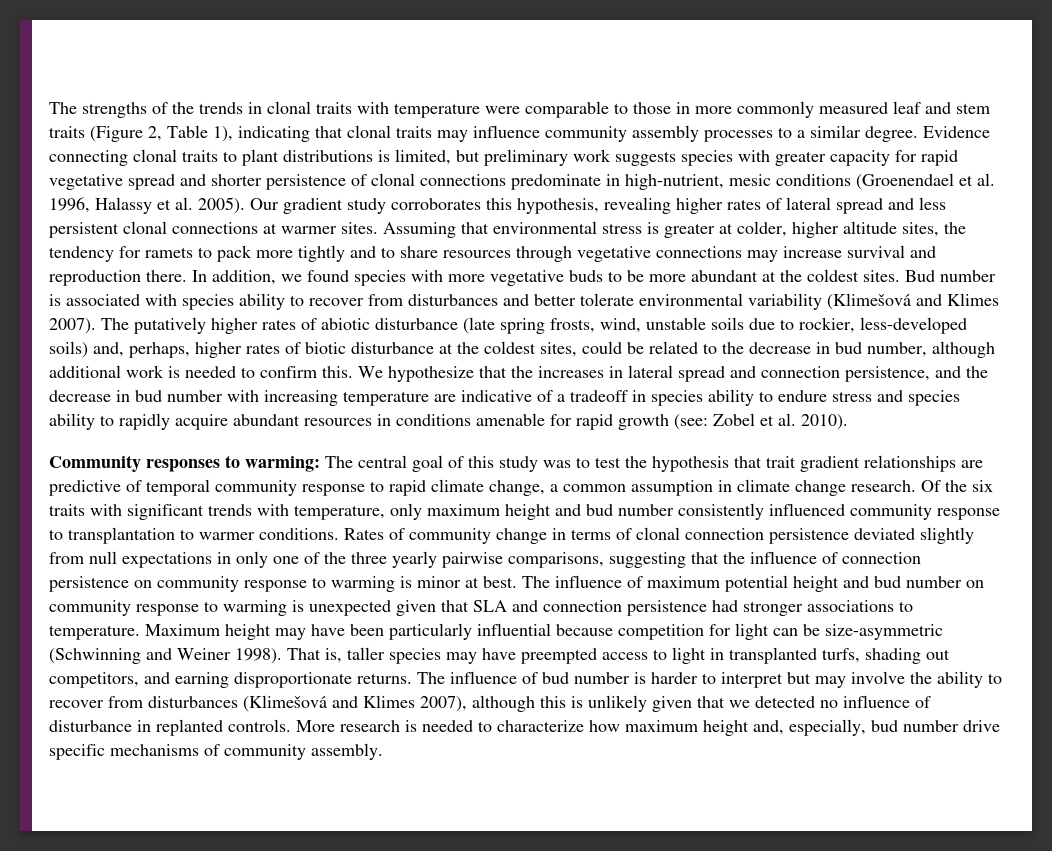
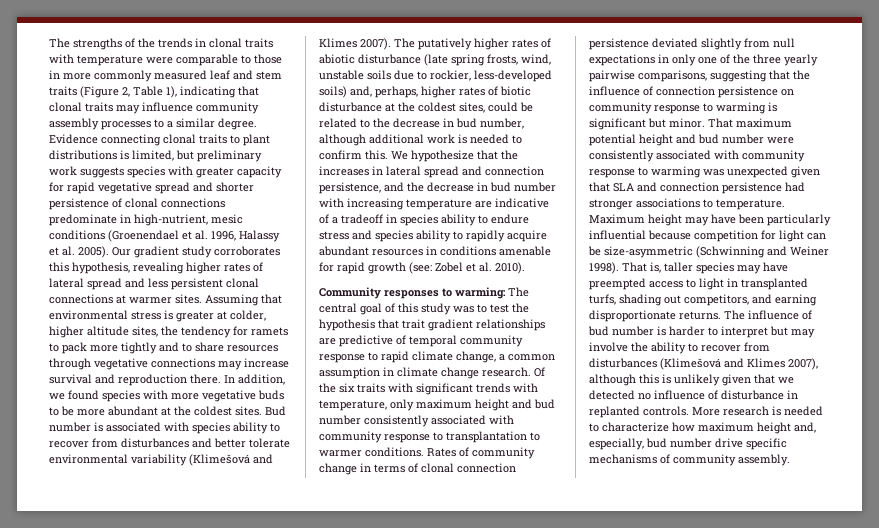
[769,503,845,516] influenced -> [431,415,514,425] associated with
[417,575,643,588] minor at best. The influence of -> [589,118,733,130] significant but minor. That
[966,580,984,588] [49,600,304,616] on community response to warming is -> [767,137,794,144] [589,150,805,162] [589,166,724,178] were consistently associated with community response to warming was

